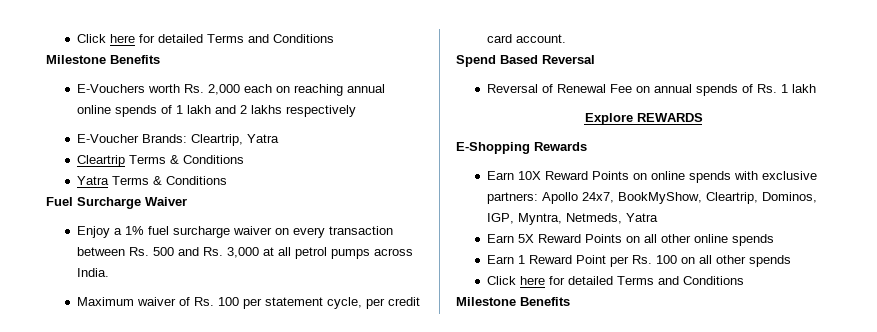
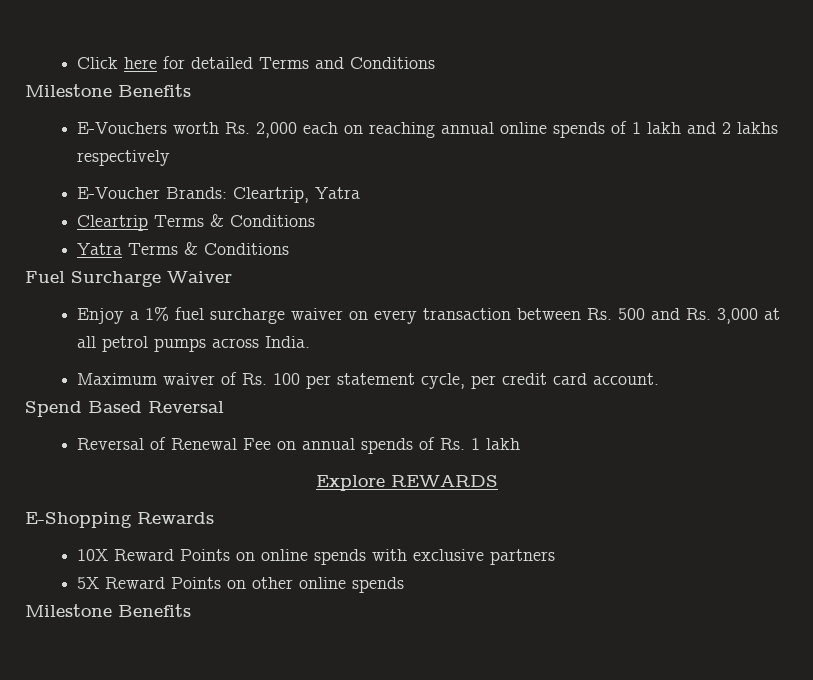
[486,171,514,180] Earn -> (214, 518) none
[486,192,817,204] [486,213,658,225] [486,234,514,243] partners: Apollo 24x7, BookMyShow, Cleartrip, Dominos, IGP, Myntra, Netmeds, Yatra // Earn -> [490,549,556,565] partners //
[643,234,657,243] all -> (247, 584) none
[486,255,791,267] [486,276,744,285] // Earn 1 Reward Point per Rs. 100 on all other spends // Click here for detailed Terms and Conditions -> (405, 585) none

